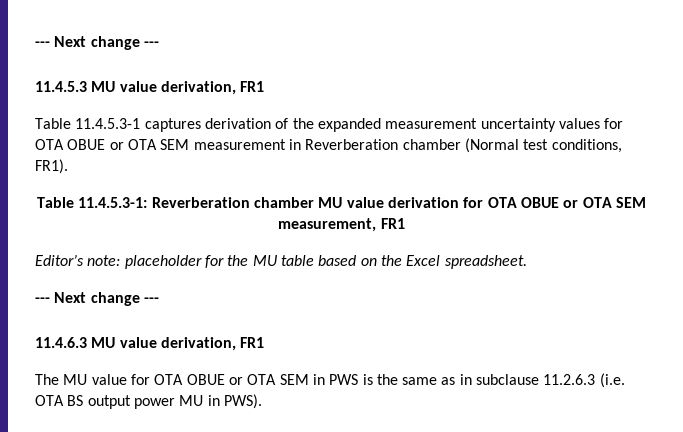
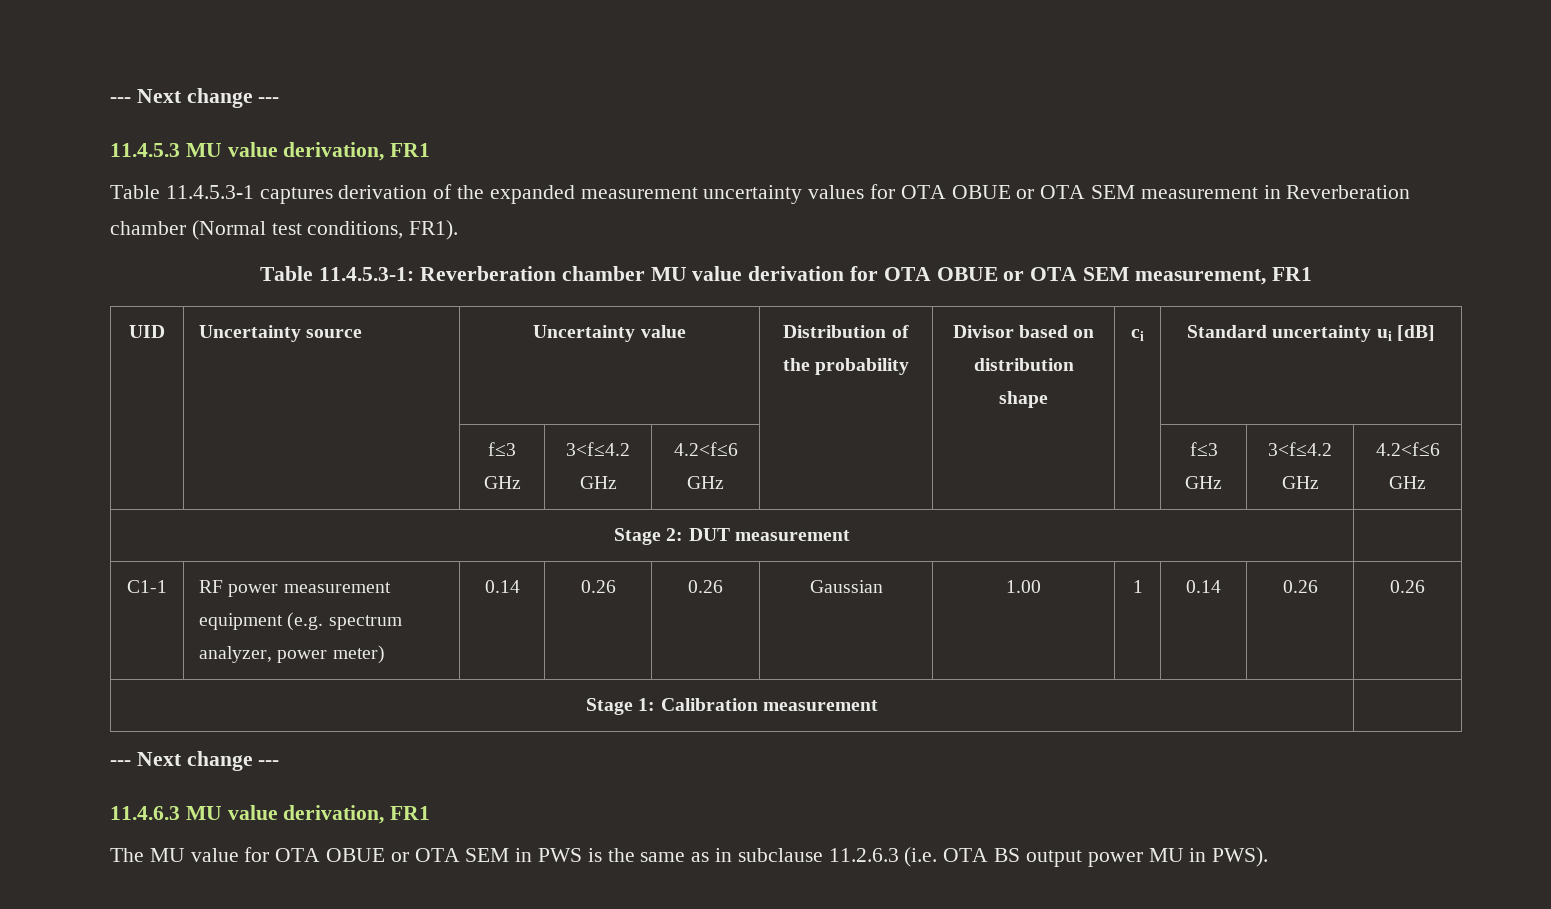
[35,254,527,269] // Editor’s note: placeholder for the MU table based on the Excel spreadsheet. -> [129,325,165,338] [199,325,363,342] [533,325,686,342] [783,325,909,338] [782,358,910,375] [952,325,1095,338] [973,358,1074,371] [998,391,1048,408] [1131,329,1144,341] [1187,325,1435,342] [488,442,516,456] [483,476,521,489] [566,442,630,456] [579,476,617,489] [673,442,738,456] [687,476,724,489] [1189,442,1218,456] [1185,476,1222,489] [1268,442,1332,456] [1281,476,1319,489] [1375,442,1440,456] [1389,476,1426,489] [614,528,850,545] [127,580,167,593] [199,580,391,597] [199,612,402,631] [199,645,385,664] [484,580,520,593] [580,580,616,593] [688,580,723,593] [809,580,883,593] [1005,580,1041,593] [1132,580,1143,593] [1186,580,1221,593] [1282,580,1318,593] [1390,580,1425,593] [586,698,878,715] // UID | Uncertainty source | Uncertainty value | Distribution of the probability | Divisor based on distribution shape | ci | Standard uncertainty ui [dB] // | | f≤3 GHz | 3<f≤4.2 GHz | 4.2<f≤6 GHz | | | | f≤3 GHz | 3<f≤4.2 GHz | 4.2<f≤6 GHz // Stage 2: DUT measurement | // C1-1 | RF power measurement equipment (e.g. spectrum analyzer, power meter) | 0.14 | 0.26 | 0.26 | Gaussian | 1.00 | 1 | 0.14 | 0.26 | 0.26 // Stage 1: Calibration measurement |

